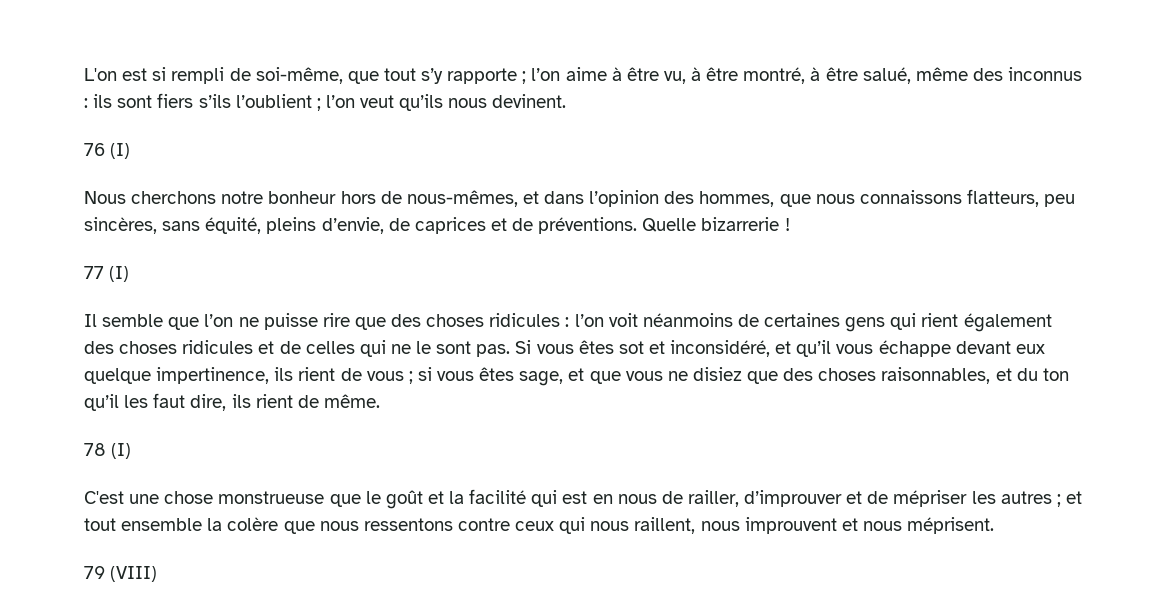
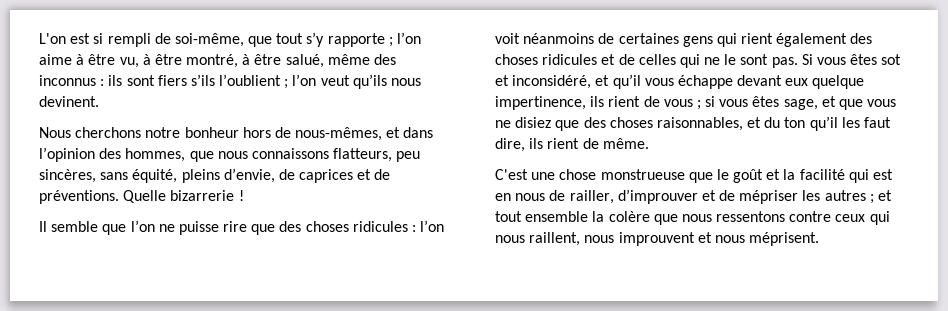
[84,143,131,159] // 76 (I) -> (99, 101) none
[84,266,130,282] // 77 (I) -> (244, 195) none
[84,443,132,459] // 78 (I) -> (649, 143) none
[84,566,158,582] // 79 (VIII) -> (820, 239) none

